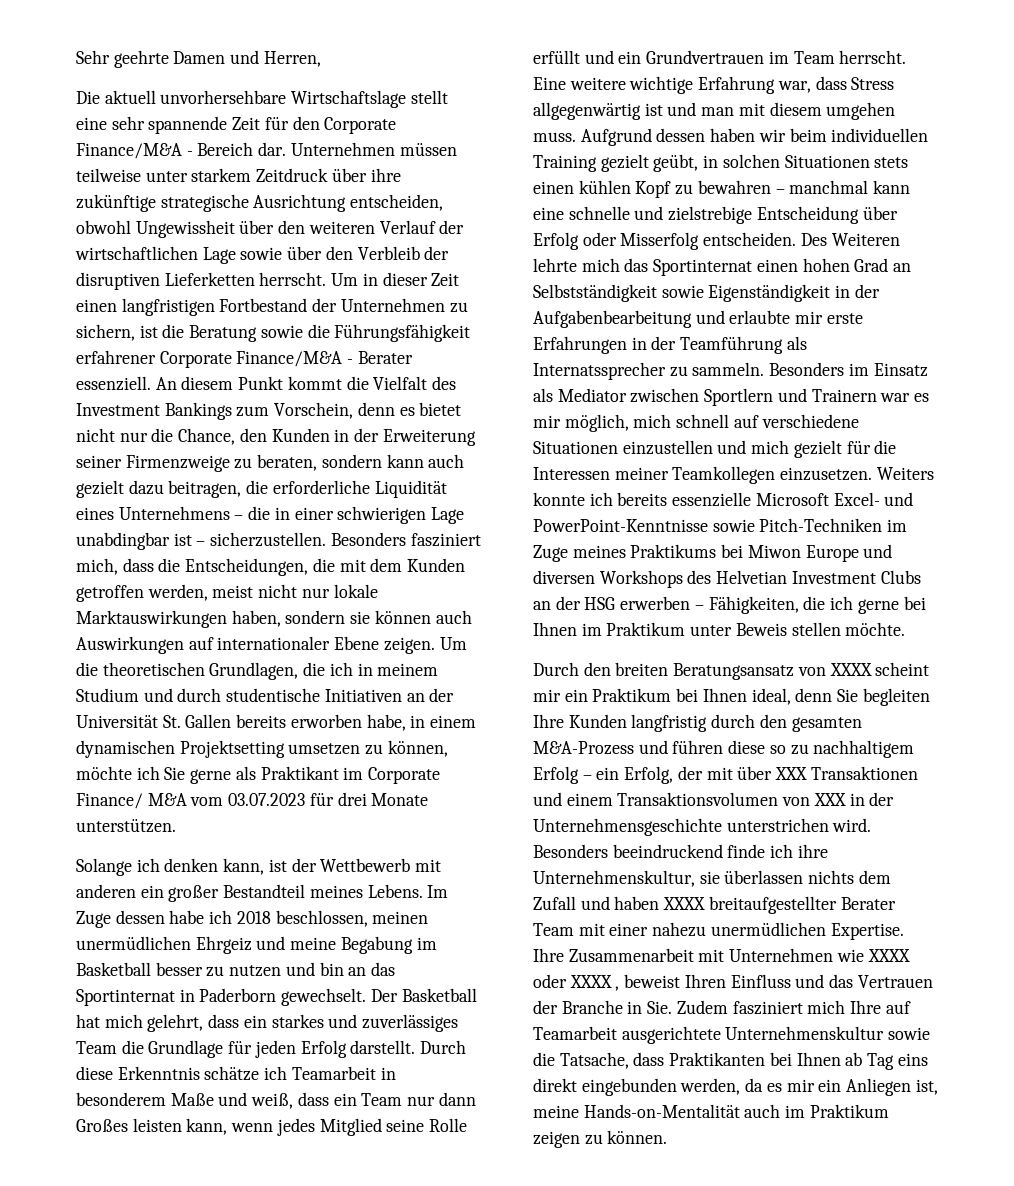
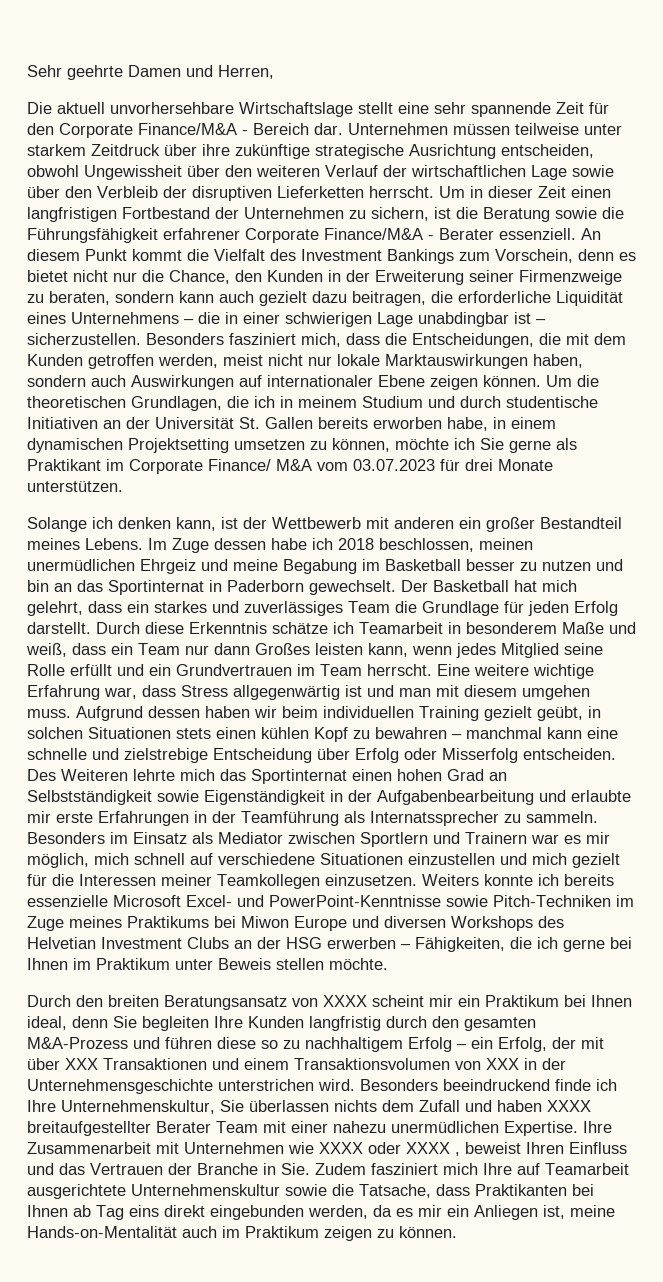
[350,610,431,624] sie können -> (86, 381) none
[383,637,435,654] zeigen. -> [430,375,541,390] zeigen können.
[797,844,828,858] [533,870,720,887] ihre Unternehmenskultur, sie -> [27,1100,244,1114] Ihre Unternehmenskultur, Sie

